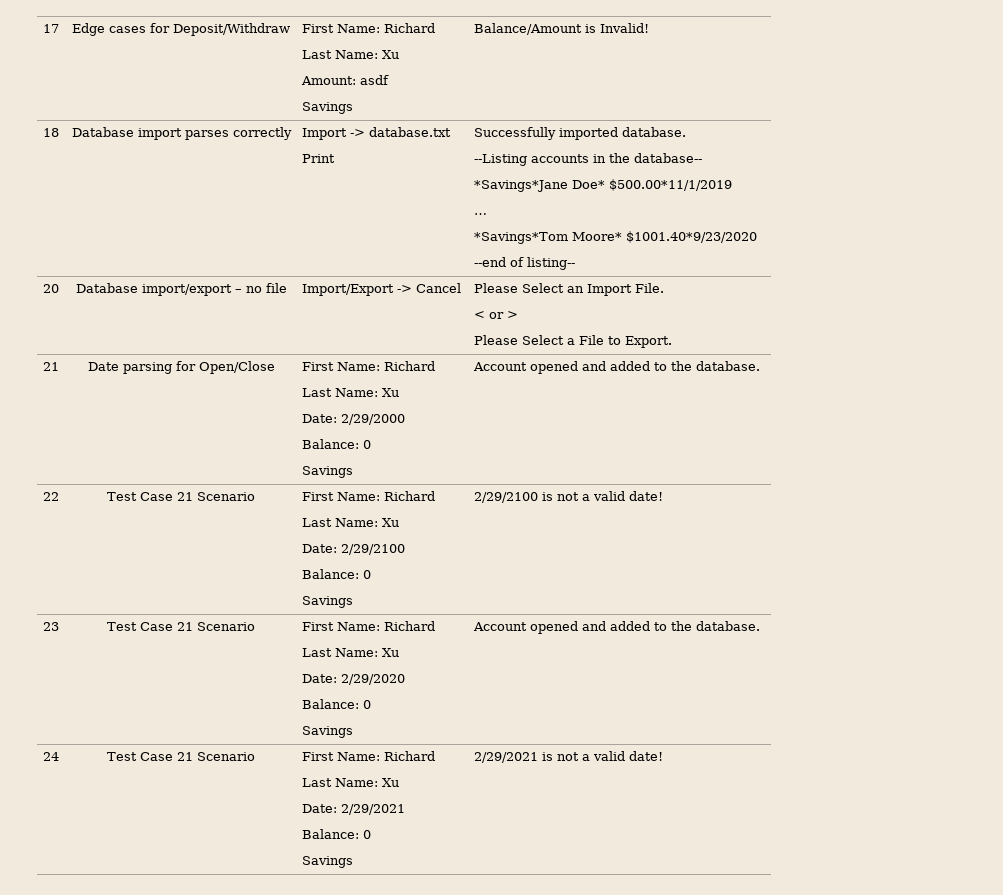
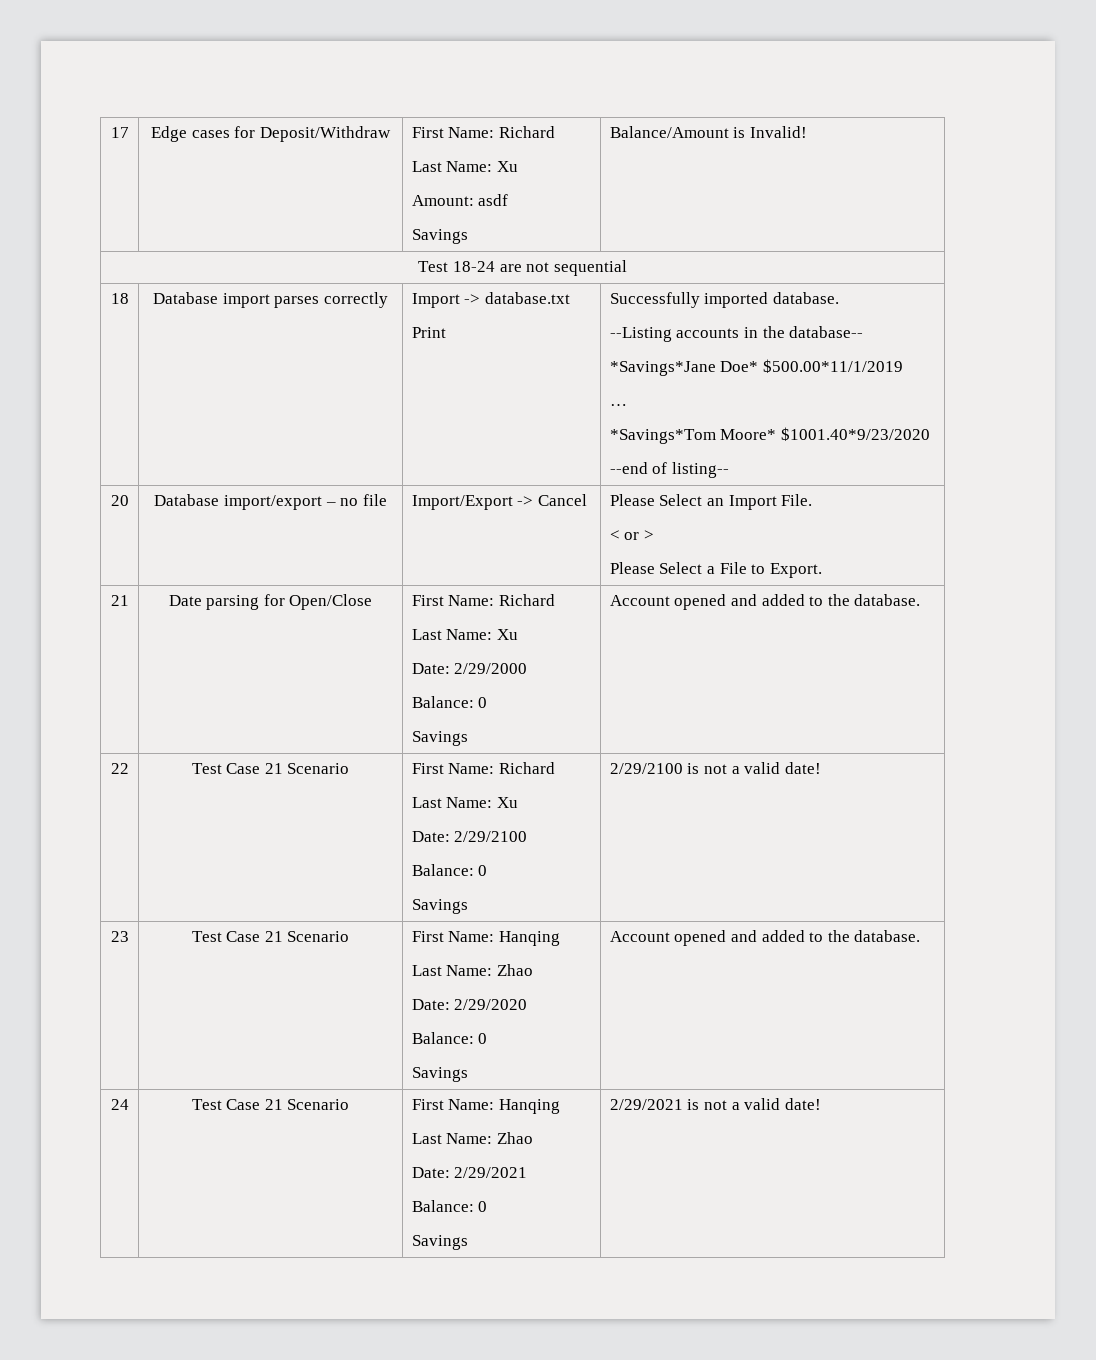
(650, 28) none -> [418,260,627,276] // Test 18-24 are not sequential
[384,621,436,631] [302,648,400,657] Richard // Last Name: Xu -> [499,931,561,946] [411,964,534,976] Hanqing // Last Name: Zhao
[384,751,436,761] [302,778,400,787] Richard // Last Name: Xu -> [499,1099,561,1114] [411,1132,534,1144] Hanqing // Last Name: Zhao

